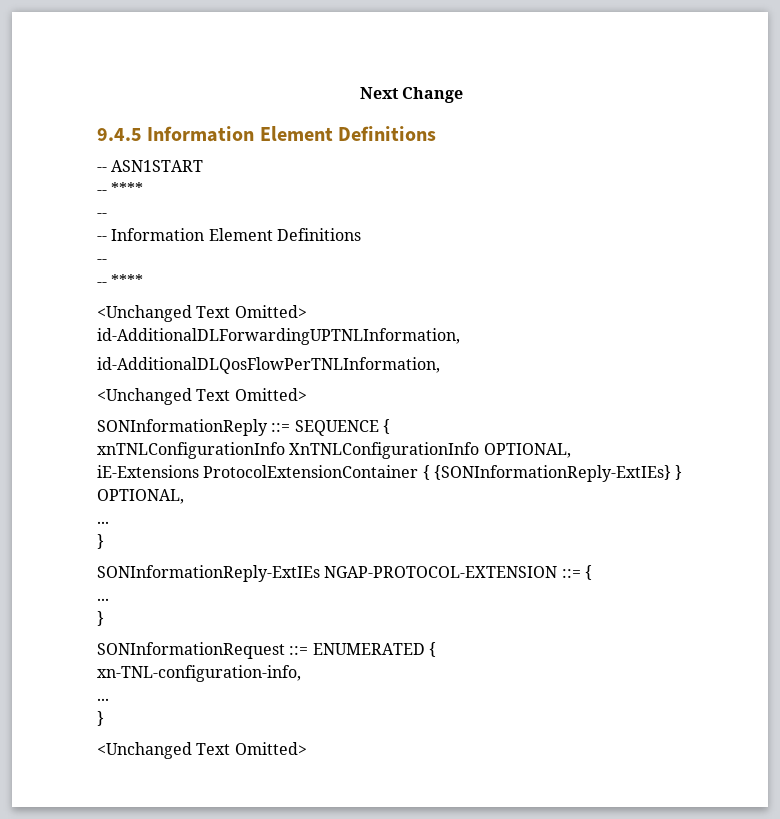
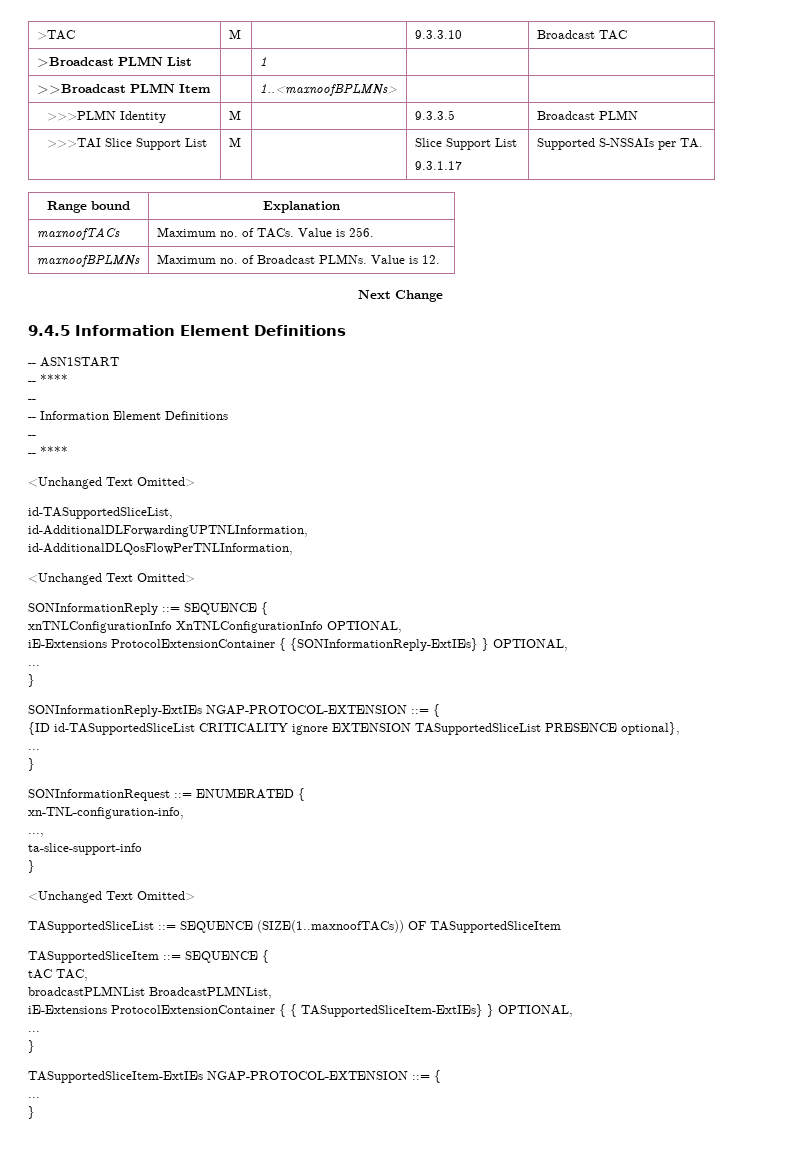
(359, 93) none -> [36,30,75,40] [228,29,241,39] [414,30,462,39] [536,30,627,40] [36,56,192,67] [259,57,267,66] [36,83,211,94] [259,84,397,96] [46,110,166,123] [228,110,241,120] [414,110,455,120] [536,110,638,120] [46,138,207,150] [228,137,241,147] [414,138,517,150] [414,161,462,170] [536,138,703,150] [47,201,130,213] [263,201,340,213] [36,227,120,240] [156,227,374,238] [36,255,140,267] [156,254,440,264] >TAC | M | | 9.3.3.10 | Broadcast TAC // >Broadcast PLMN List | | 1 | | // >>Broadcast PLMN Item | | 1..<maxnoofBPLMNs> | | // >>>PLMN Identity | M | | 9.3.3.5 | Broadcast PLMN // >>>TAI Slice Support List | M | | Slice Support List // 9.3.1.17 | Supported S-NSSAIs per TA. // Range bound | Explanation // maxnoofTACs | Maximum no. of TACs. Value is 256. // maxnoofBPLMNs | Maximum no. of Broadcast PLMNs. Value is 12. //
(307, 311) none -> [28,507,173,519] // id-TASupportedSliceList,
(592, 572) none -> [28,722,680,735] // {ID id-TASupportedSliceList CRITICALITY ignore EXTENSION TASupportedSliceList PRESENCE optional},
[97,698,109,701] ... -> [28,833,44,837] [28,843,142,855] ..., // ta-slice-support-info
(307, 748) none -> [28,920,561,933] [28,950,269,963] [28,969,88,981] [28,986,272,999] [28,1004,573,1017] [28,1031,40,1032] [28,1040,35,1053] [28,1070,441,1083] [28,1097,40,1098] [28,1106,35,1119] // TASupportedSliceList ::= SEQUENCE (SIZE(1..maxnoofTACs)) OF TASupportedSliceItem // TASupportedSliceItem ::= SEQUENCE { // tAC TAC, // broadcastPLMNList BroadcastPLMNList, // iE-Extensions ProtocolExtensionContainer { { TASupportedSliceItem-ExtIEs} } OPTIONAL, // ... // } // TASupportedSliceItem-ExtIEs NGAP-PROTOCOL-EXTENSION ::= { // ... // }

